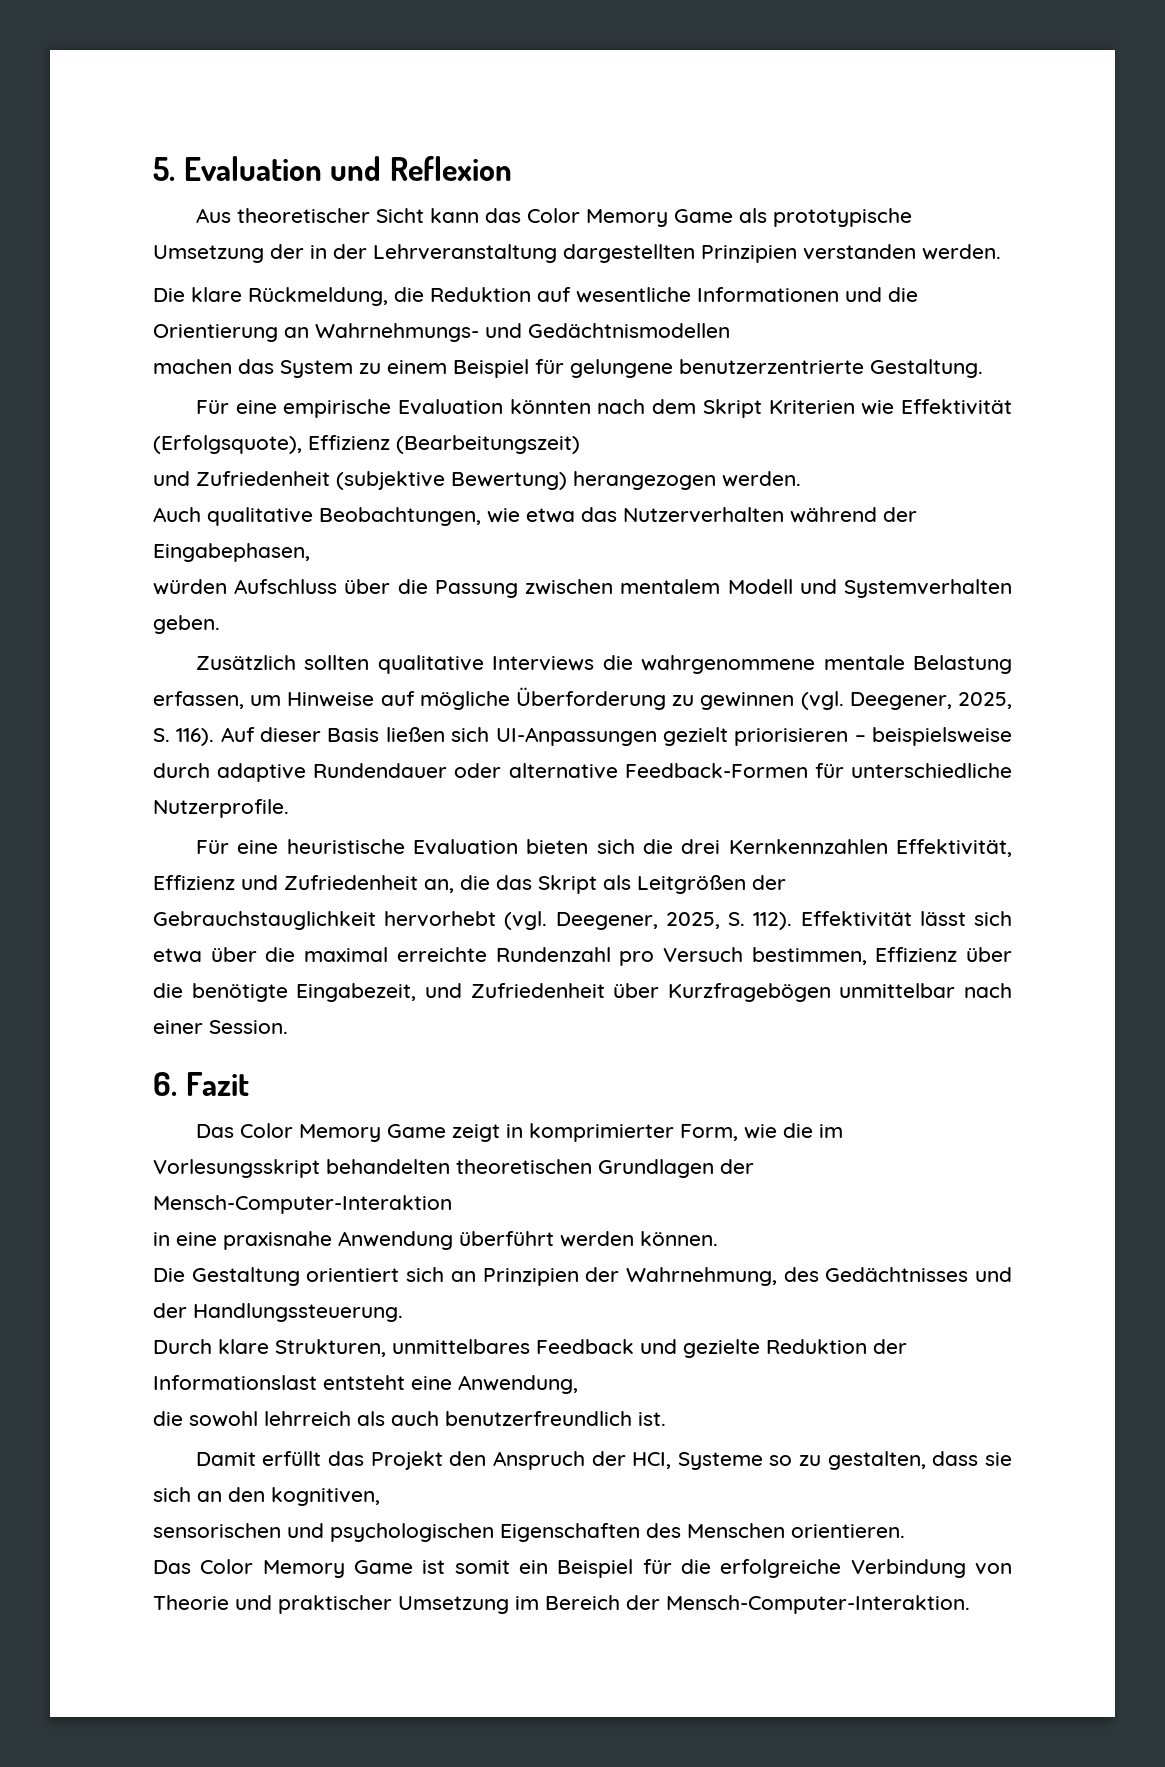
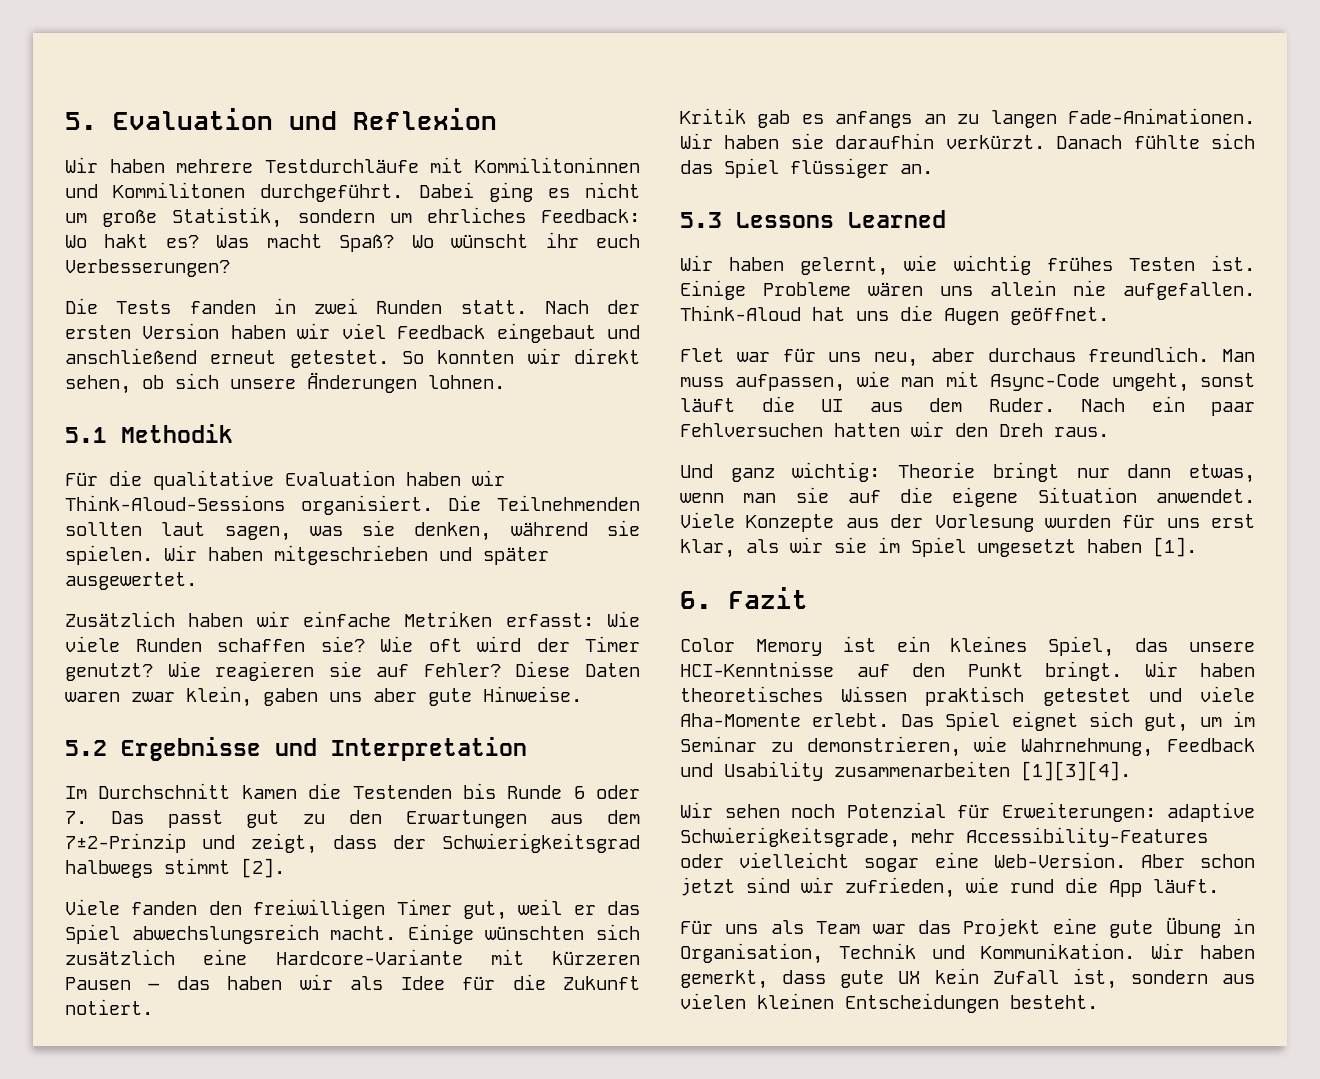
[195,208,912,227] [153,244,1001,263] [153,287,918,306] [153,323,730,342] [153,359,983,378] [195,399,1012,418] [153,435,580,454] [153,471,801,490] [153,507,917,526] [153,543,310,562] [153,579,1012,598] [153,615,220,634] [195,655,1012,674] [153,687,1013,710] [153,727,1013,746] [153,763,1012,782] [153,799,289,818] [195,839,1012,857] [153,875,786,894] [153,911,1012,930] [153,947,1012,966] [153,983,1012,1002] [153,1020,288,1034] Aus theoretischer Sicht kann das Color Memory Game als prototypische Umsetzung der in der Lehrveranstaltung dargestellten Prinzipien verstanden werden. // Die klare Rückmeldung, die Reduktion auf wesentliche Informationen und die Orientierung an Wahrnehmungs- und Gedächtnismodellen // machen das System zu einem Beispiel für gelungene benutzerzentrierte Gestaltung. // Für eine empirische Evaluation könnten nach dem Skript Kriterien wie Effektivität (Erfolgsquote), Effizienz (Bearbeitungszeit) // und Zufriedenheit (subjektive Bewertung) herangezogen werden. // Auch qualitative Beobachtungen, wie etwa das Nutzerverhalten während der Eingabephasen, // würden Aufschluss über die Passung zwischen mentalem Modell und Systemverhalten geben. // Zusätzlich sollten qualitative Interviews die wahrgenommene mentale Belastung erfassen, um Hinweise auf mögliche Überforderung zu gewinnen (vgl. Deegener, 2025, S. 116). Auf dieser Basis ließen sich UI-Anpassungen gezielt priorisieren – beispielsweise durch adaptive Rundendauer oder alternative Feedback-Formen für unterschiedliche Nutzerprofile. // Für eine heuristische Evaluation bieten sich die drei Kernkennzahlen Effektivität, Effizienz und Zufriedenheit an, die das Skript als Leitgrößen der Gebrauchstauglichkeit hervorhebt (vgl. Deegener, 2025, S. 112). Effektivität lässt sich etwa über die maximal erreichte Rundenzahl pro Versuch bestimmen, Effizienz über die benötigte Eingabezeit, und Zufriedenheit über Kurzfragebögen unmittelbar nach einer Session. -> [65,157,640,173] [65,182,641,202] [65,207,640,228] [65,232,641,252] [65,259,230,277] [65,298,640,314] [65,323,641,343] [65,348,640,368] [65,372,505,394] [65,424,233,443] [65,470,505,490] [65,495,640,515] [65,520,640,541] [65,545,549,565] [65,572,197,590] [65,611,640,627] [65,636,640,652] [65,661,640,681] [65,686,582,707] [65,737,527,761] [65,783,640,799] [65,810,640,828] [65,833,640,854] [65,858,285,878] [65,899,640,920] [65,924,641,944] [65,949,640,965] [65,974,640,990] [65,999,153,1015] [680,108,1255,128] [680,133,1255,149] [680,158,933,178] [680,210,946,228] [680,255,1255,276] [680,280,1255,300] [680,305,1109,325] [680,346,1255,367] [680,371,1255,392] [680,396,1255,416] [680,421,1109,437] [680,462,1255,483] [680,487,1255,507] [680,512,1255,532] [680,537,1197,558] Wir haben mehrere Testdurchläufe mit Kommilitoninnen und Kommilitonen durchgeführt. Dabei ging es nicht um große Statistik, sondern um ehrliches Feedback: Wo hakt es? Was macht Spaß? Wo wünscht ihr euch Verbesserungen? // Die Tests fanden in zwei Runden statt. Nach der ersten Version haben wir viel Feedback eingebaut und anschließend erneut getestet. So konnten wir direkt sehen, ob sich unsere Änderungen lohnen. // 5.1 Methodik // Für die qualitative Evaluation haben wir Think-Aloud-Sessions organisiert. Die Teilnehmenden sollten laut sagen, was sie denken, während sie spielen. Wir haben mitgeschrieben und später ausgewertet. // Zusätzlich haben wir einfache Metriken erfasst: Wie viele Runden schaffen sie? Wie oft wird der Timer genutzt? Wie reagieren sie auf Fehler? Diese Daten waren zwar klein, gaben uns aber gute Hinweise. // 5.2 Ergebnisse und Interpretation // Im Durchschnitt kamen die Testenden bis Runde 6 oder 7. Das passt gut zu den Erwartungen aus dem 7±2-Prinzip und zeigt, dass der Schwierigkeitsgrad halbwegs stimmt [2]. // Viele fanden den freiwilligen Timer gut, weil er das Spiel abwechslungsreich macht. Einige wünschten sich zusätzlich eine Hardcore-Variante mit kürzeren Pausen – das haben wir als Idee für die Zukunft notiert. // Kritik gab es anfangs an zu langen Fade-Animationen. Wir haben sie daraufhin verkürzt. Danach fühlte sich das Spiel flüssiger an. // 5.3 Lessons Learned // Wir haben gelernt, wie wichtig frühes Testen ist. Einige Probleme wären uns allein nie aufgefallen. Think-Aloud hat uns die Augen geöffnet. // Flet war für uns neu, aber durchaus freundlich. Man muss aufpassen, wie man mit Async-Code umgeht, sonst läuft die UI aus dem Ruder. Nach ein paar Fehlversuchen hatten wir den Dreh raus. // Und ganz wichtig: Theorie bringt nur dann etwas, wenn man sie auf die eigene Situation anwendet. Viele Konzepte aus der Vorlesung wurden für uns erst klar, als wir sie im Spiel umgesetzt haben [1].
[195,1123,843,1142] [153,1159,754,1178] [153,1195,452,1214] [153,1231,718,1250] [153,1267,1012,1286] [153,1303,403,1322] [153,1339,907,1358] [153,1375,578,1394] [153,1411,666,1427] [195,1451,1012,1470] [153,1487,380,1506] [153,1523,905,1542] [153,1559,1012,1578] [153,1595,970,1614] Das Color Memory Game zeigt in komprimierter Form, wie die im Vorlesungsskript behandelten theoretischen Grundlagen der Mensch-Computer-Interaktion // in eine praxisnahe Anwendung überführt werden können. // Die Gestaltung orientiert sich an Prinzipien der Wahrnehmung, des Gedächtnisses und der Handlungssteuerung. // Durch klare Strukturen, unmittelbares Feedback und gezielte Reduktion der Informationslast entsteht eine Anwendung, // die sowohl lehrreich als auch benutzerfreundlich ist. // Damit erfüllt das Projekt den Anspruch der HCI, Systeme so zu gestalten, dass sie sich an den kognitiven, // sensorischen und psychologischen Eigenschaften des Menschen orientieren. // Das Color Memory Game ist somit ein Beispiel für die erfolgreiche Verbindung von Theorie und praktischer Umsetzung im Bereich der Mensch-Computer-Interaktion. -> [680,636,1255,657] [680,661,1255,681] [680,686,1255,706] [680,711,1255,732] [680,736,1255,757] [680,761,1131,781] [680,802,1255,822] [680,827,1208,848] [680,852,1255,872] [680,877,1219,898] [680,917,1255,938] [680,943,1255,964] [680,968,1255,989] [680,993,1098,1013] Color Memory ist ein kleines Spiel, das unsere HCI-Kenntnisse auf den Punkt bringt. Wir haben theoretisches Wissen praktisch getestet und viele Aha-Momente erlebt. Das Spiel eignet sich gut, um im Seminar zu demonstrieren, wie Wahrnehmung, Feedback und Usability zusammenarbeiten [1][3][4]. // Wir sehen noch Potenzial für Erweiterungen: adaptive Schwierigkeitsgrade, mehr Accessibility-Features oder vielleicht sogar eine Web-Version. Aber schon jetzt sind wir zufrieden, wie rund die App läuft. // Für uns als Team war das Projekt eine gute Übung in Organisation, Technik und Kommunikation. Wir haben gemerkt, dass gute UX kein Zufall ist, sondern aus vielen kleinen Entscheidungen besteht.

